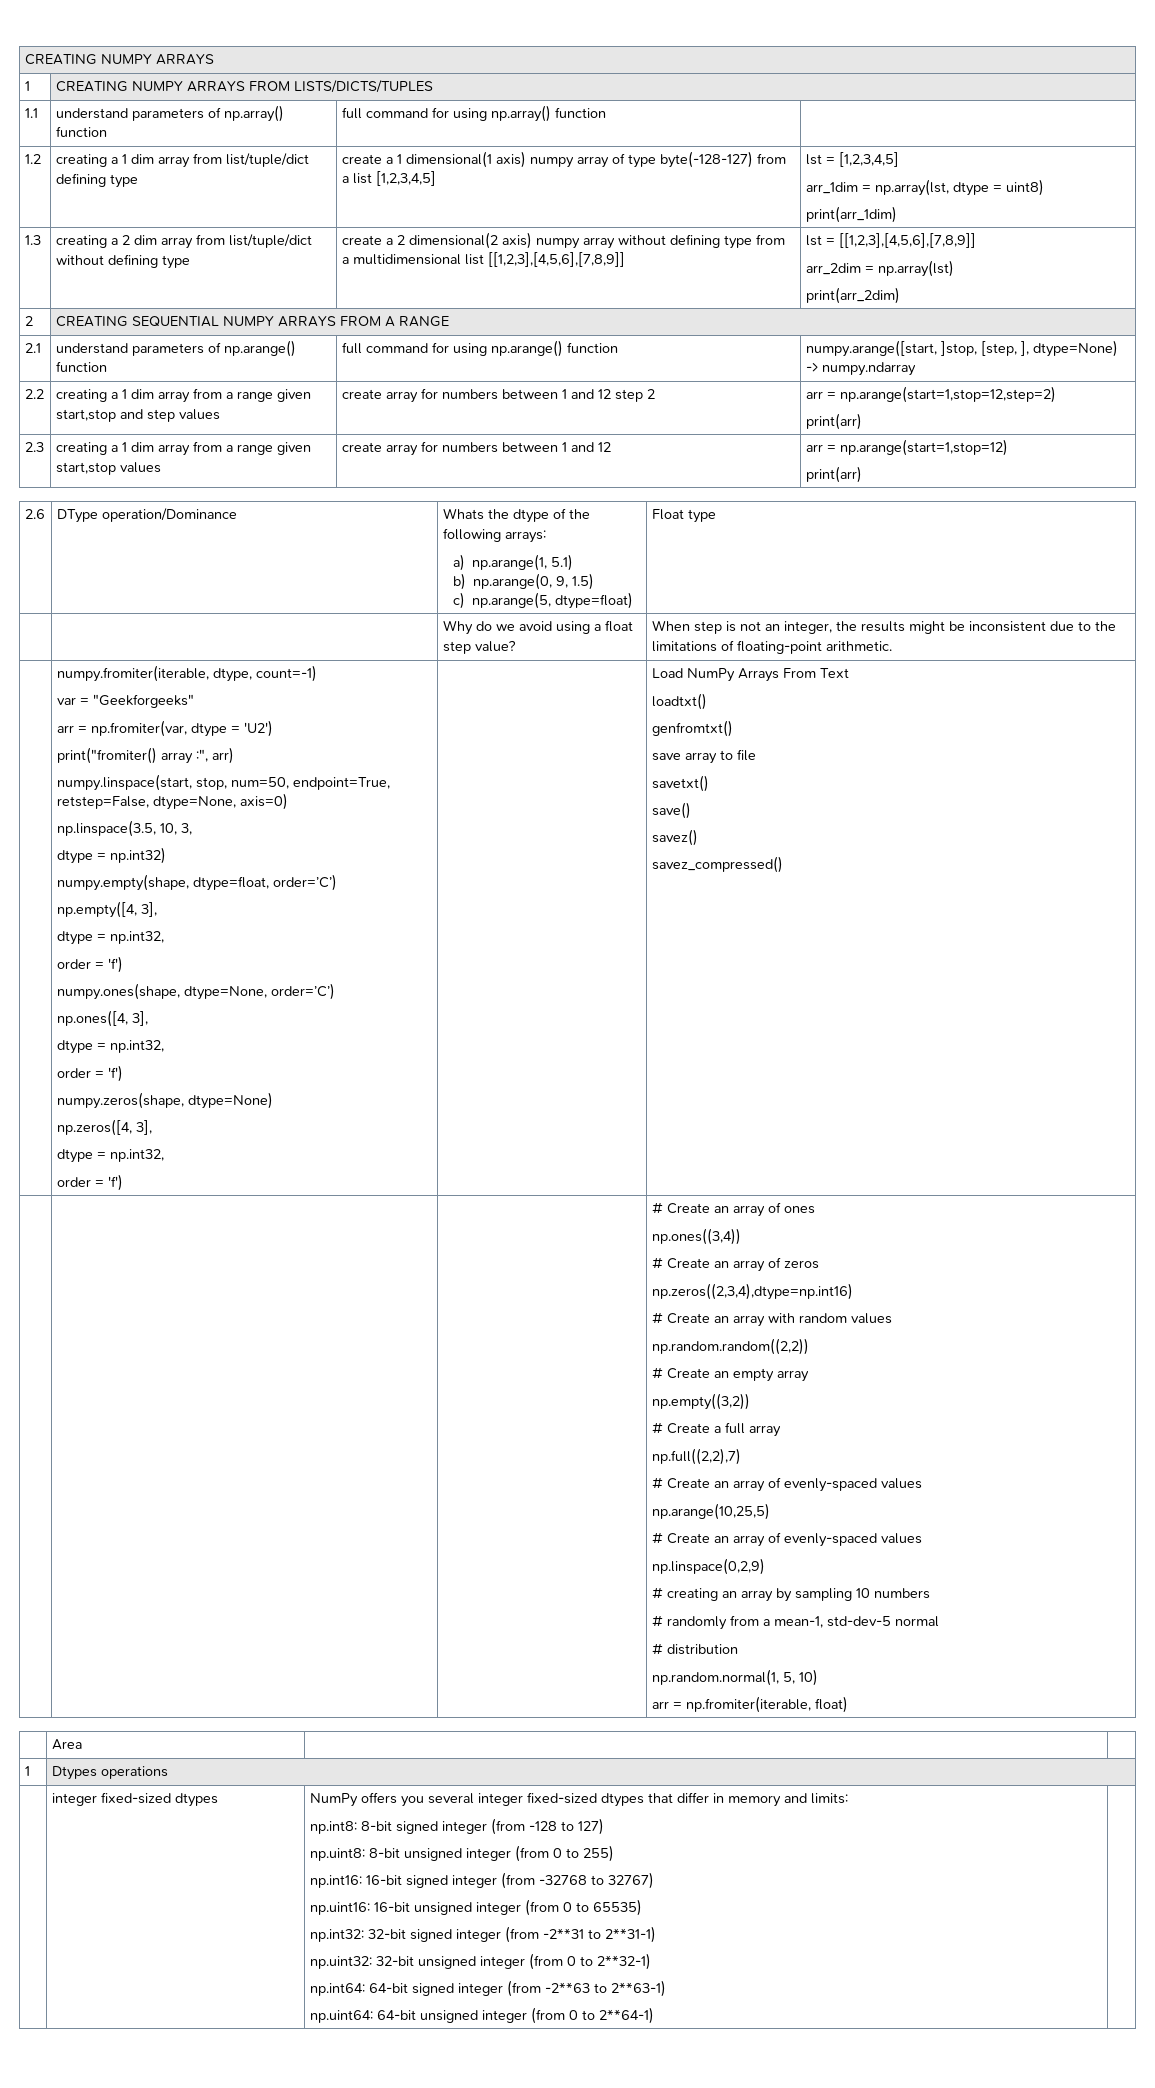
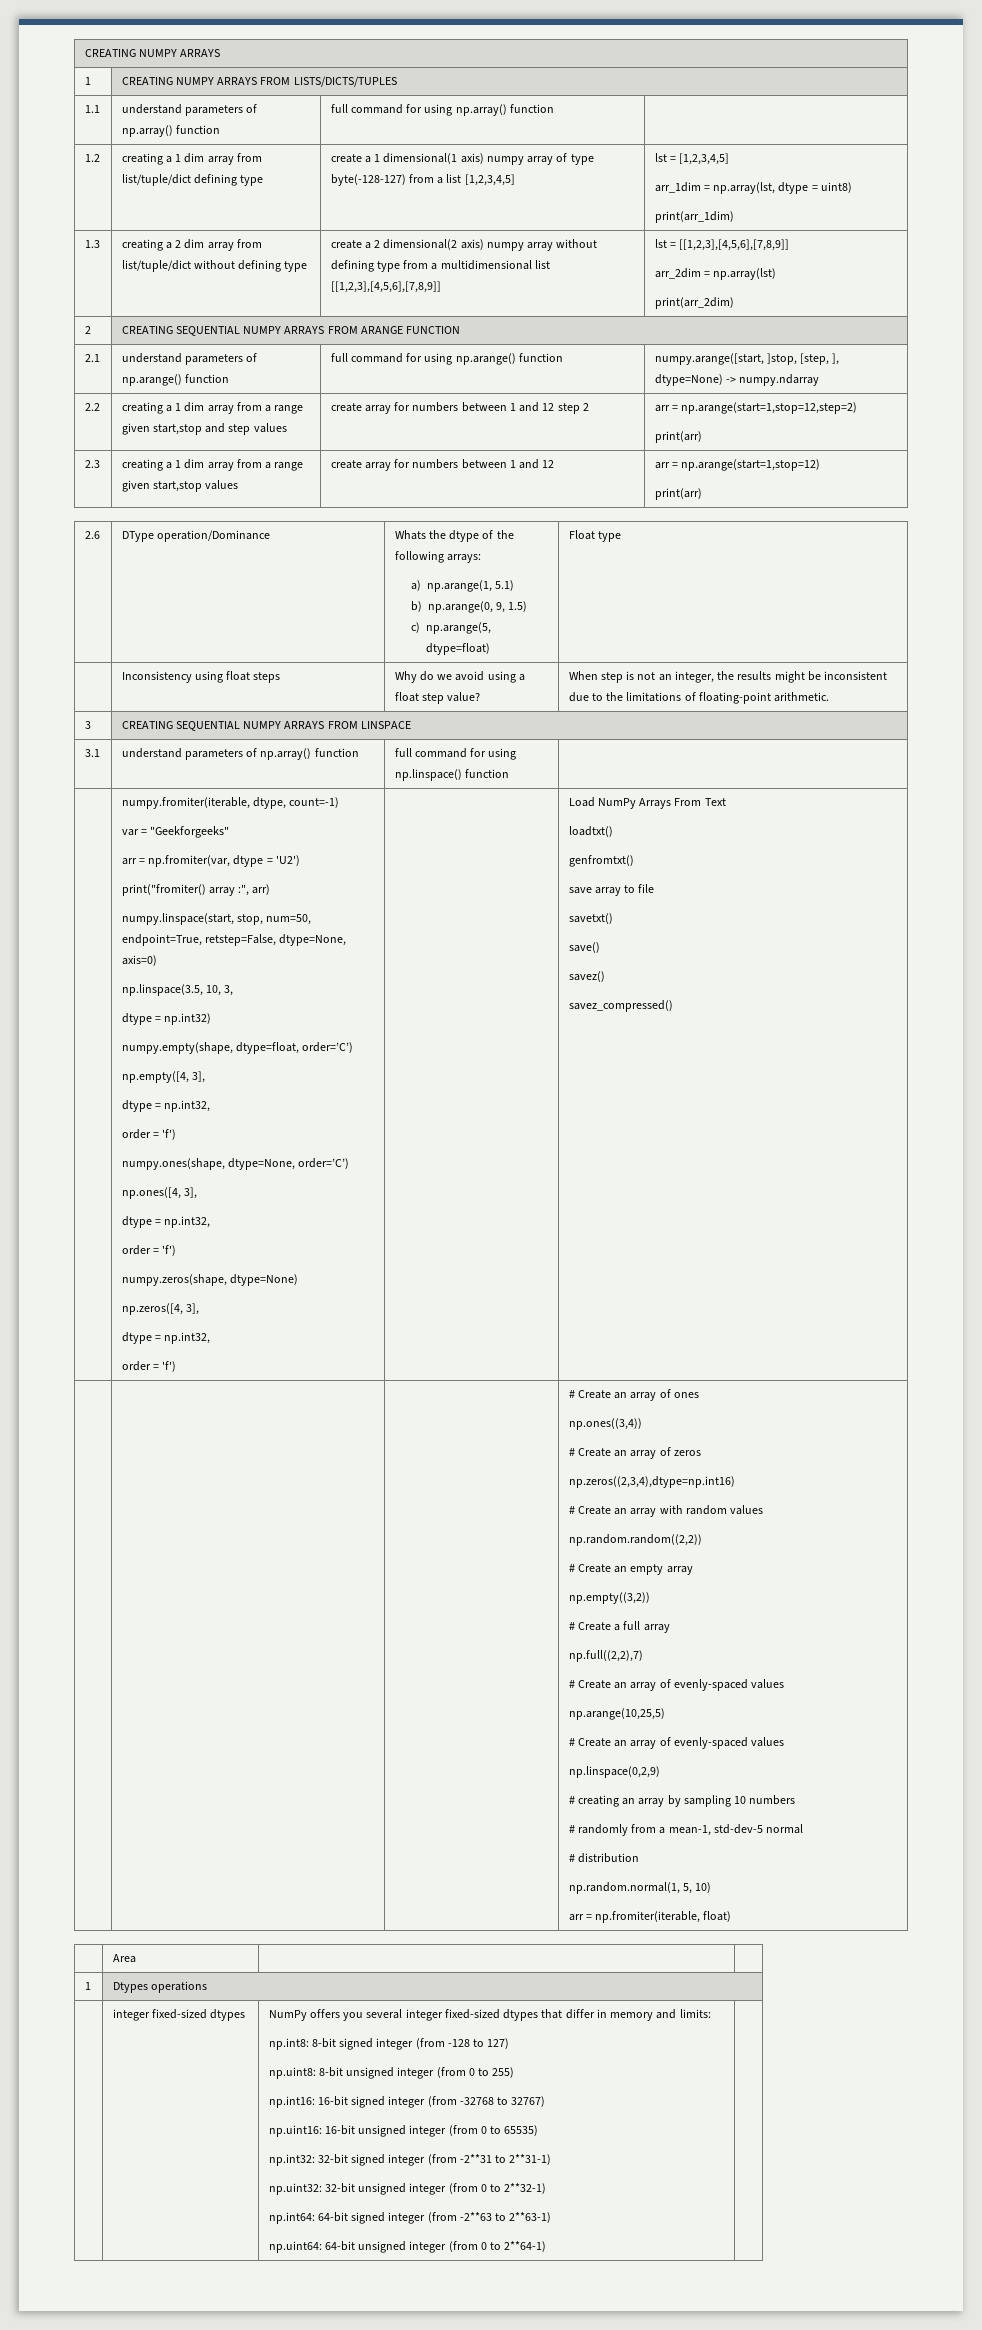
[384,316,449,327] A RANGE -> [360,326,461,334] ARANGE FUNCTION
(716, 516) none -> [121,671,281,683] Inconsistency using float steps
(892, 646) none -> [84,721,91,729] [121,721,411,731] [84,749,100,757] [121,748,359,760] [394,748,517,760] [394,769,509,781] // 3 | CREATING SEQUENTIAL NUMPY ARRAYS FROM LINSPACE // 3.1 | understand parameters of np.array() function | full command for using np.linspace() function |

